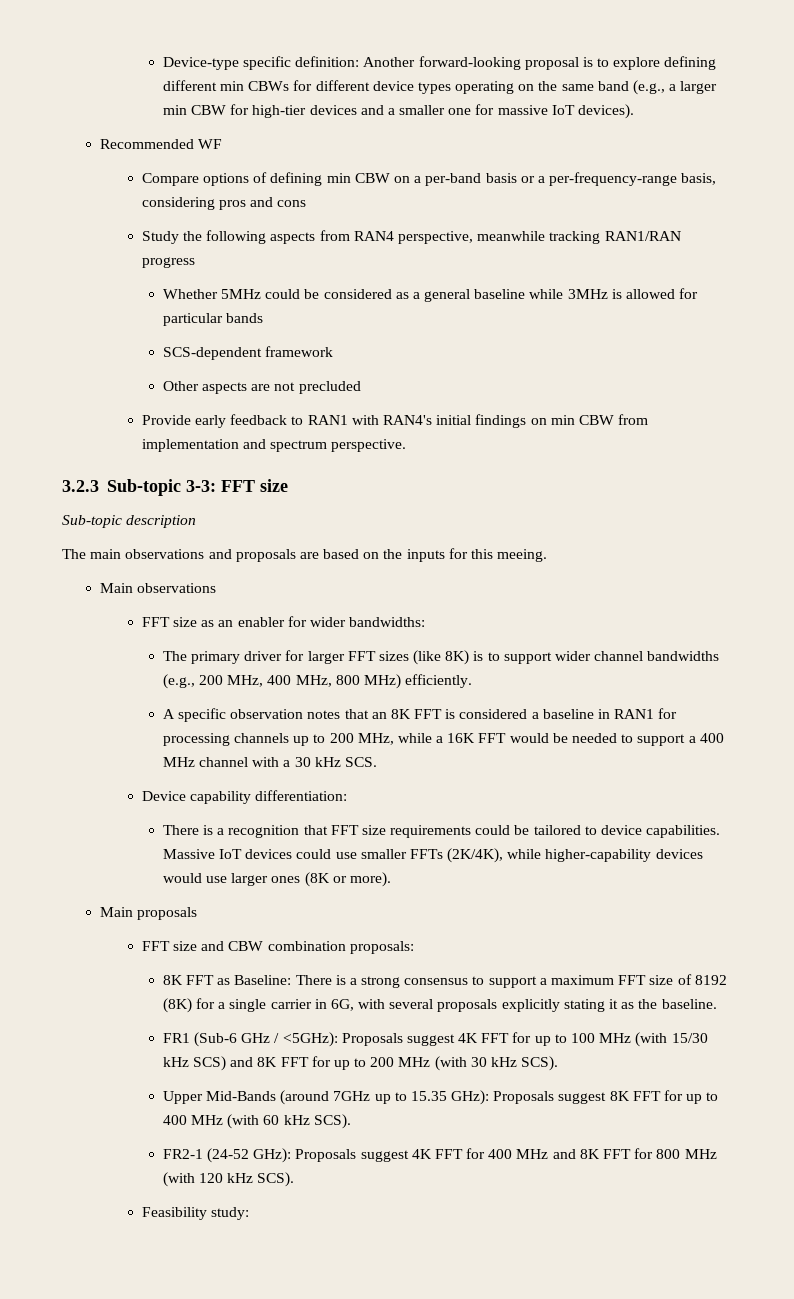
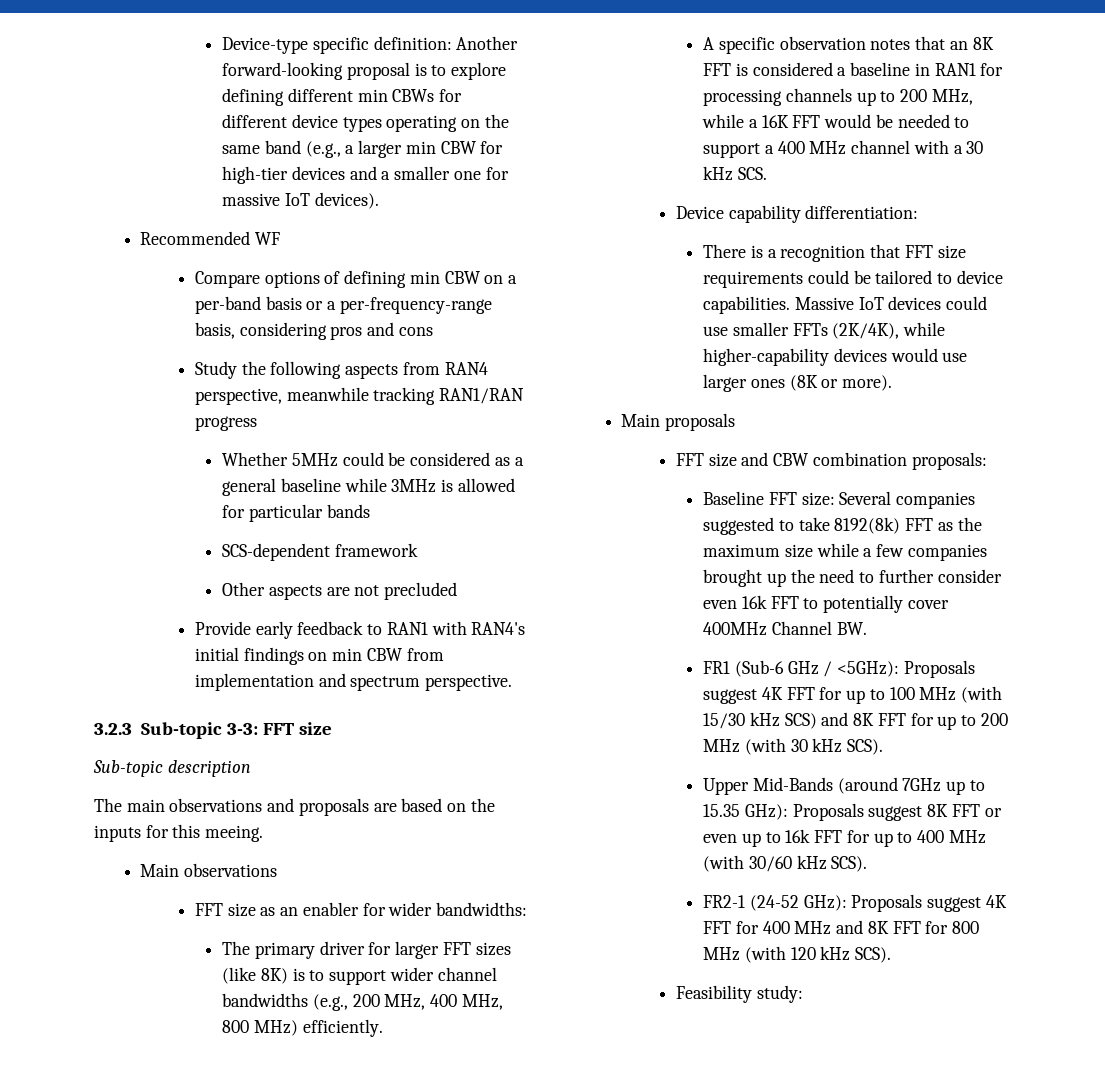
[162,974,727,988] [162,998,717,1013] 8K FFT as Baseline: There is a strong consensus to support a maximum FFT size of 8192 (8K) for a single carrier in 6G, with several proposals explicitly stating it as the baseline. -> [703,491,976,509] [703,517,982,535] [703,543,987,561] [703,569,1002,587] [703,595,949,613] [703,621,867,636] Baseline FFT size: Several companies suggested to take 8192(8k) FFT as the maximum size while a few companies brought up the need to further consider even 16k FFT to potentially cover 400MHz Channel BW.
(661, 1096) none -> [984,808,1002,817] [703,829,843,847] or even up to 16k FFT
[263,1115,280,1125] 60 -> [748,856,792,872] 30/60

